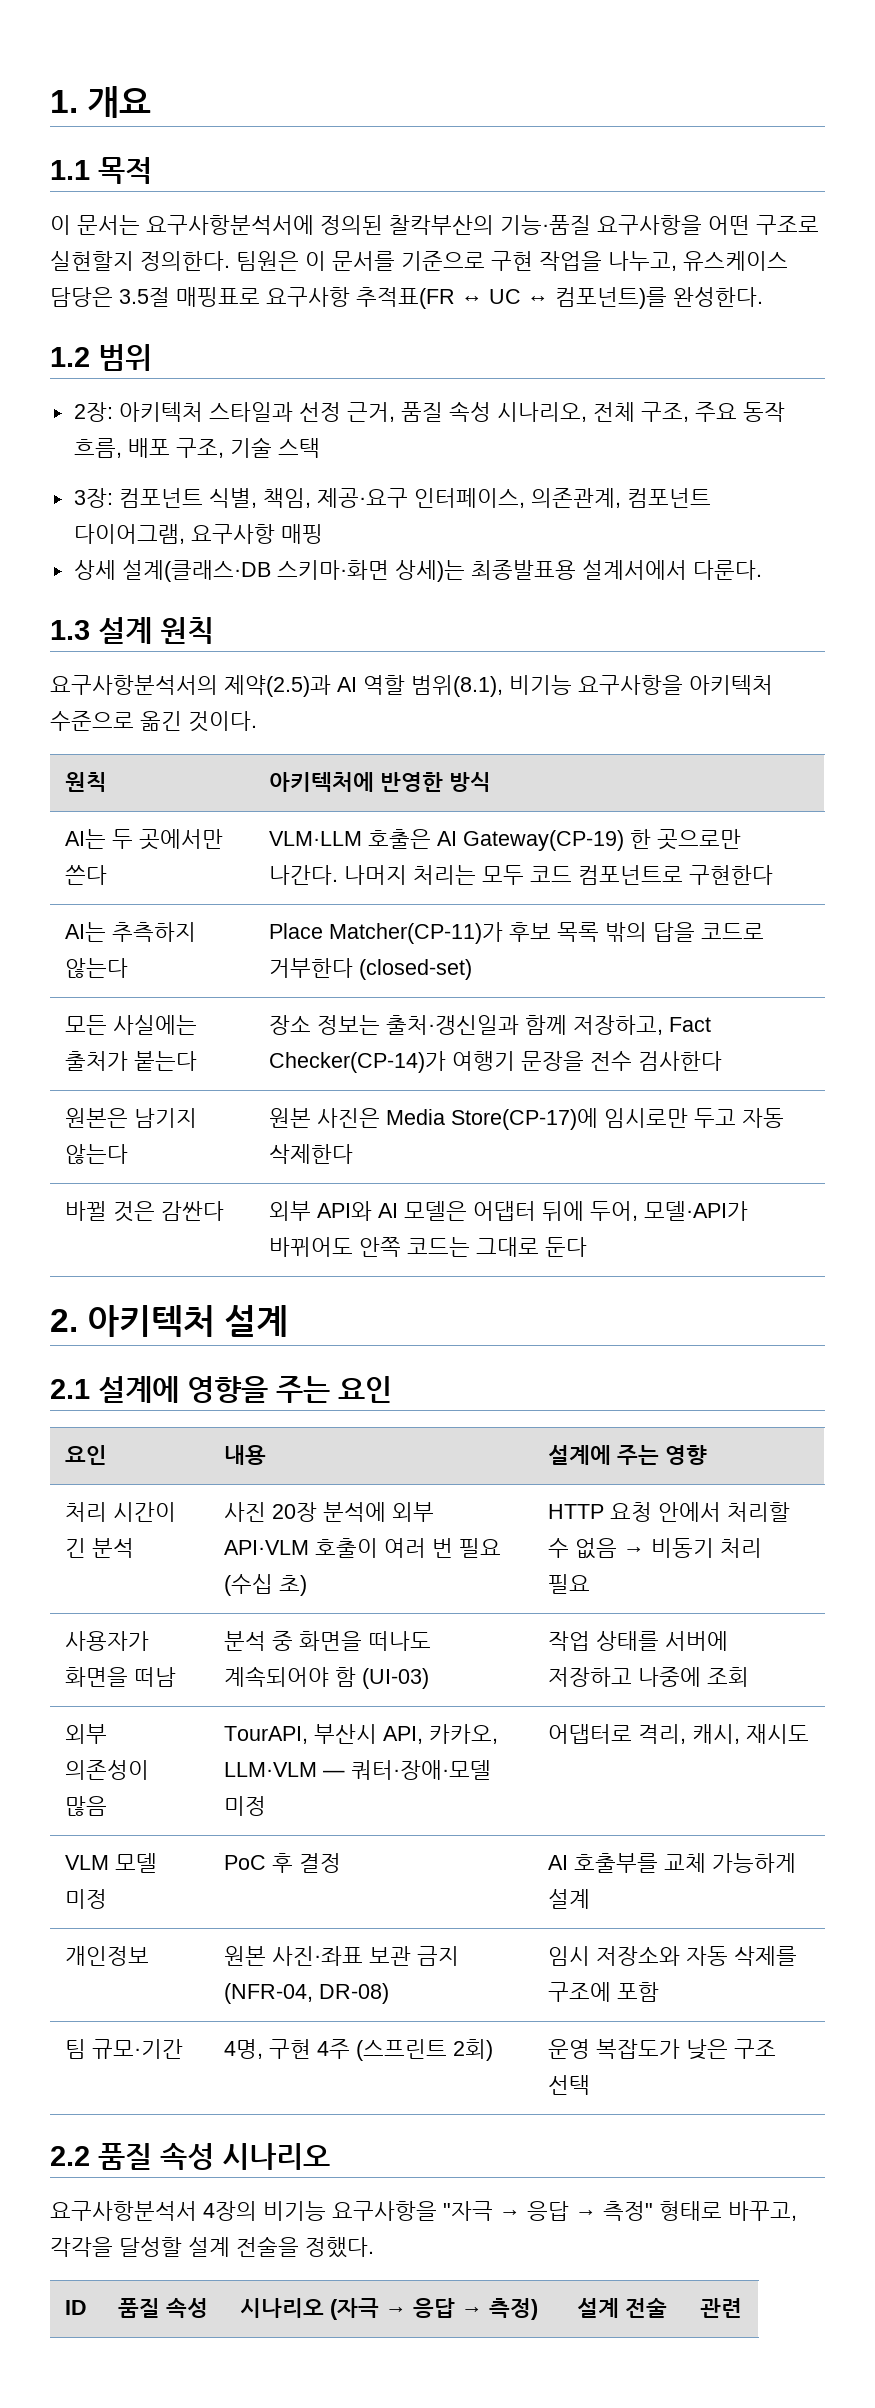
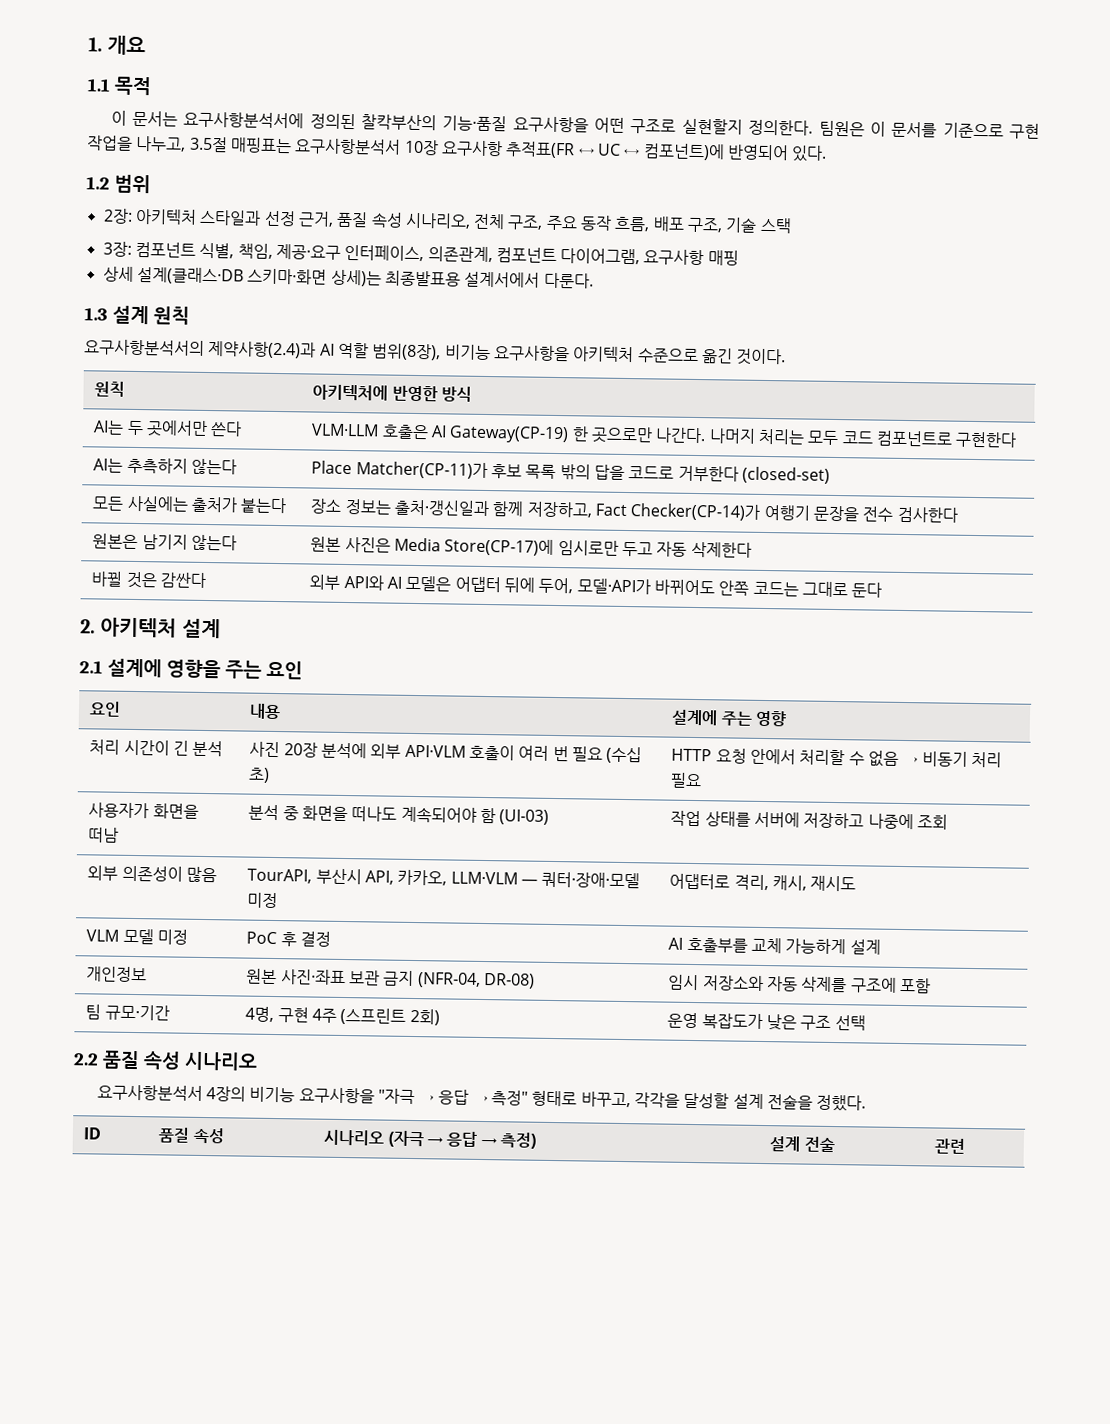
[683,251,788,271] [50,287,260,307] 유스케이스 담당은 3.5절 매핑표로 -> [188,136,439,156] 3.5절 매핑표는 요구사항분석서 10장
[555,287,763,309] 컴포넌트)를 완성한다. -> [642,143,828,162] 컴포넌트)에 반영되어 있다.
[224,675,331,697] 제약(2.5)과 -> [208,340,317,359] 제약사항(2.4)과
[411,675,503,697] 범위(8.1), -> [372,343,442,361] 범위(8장),

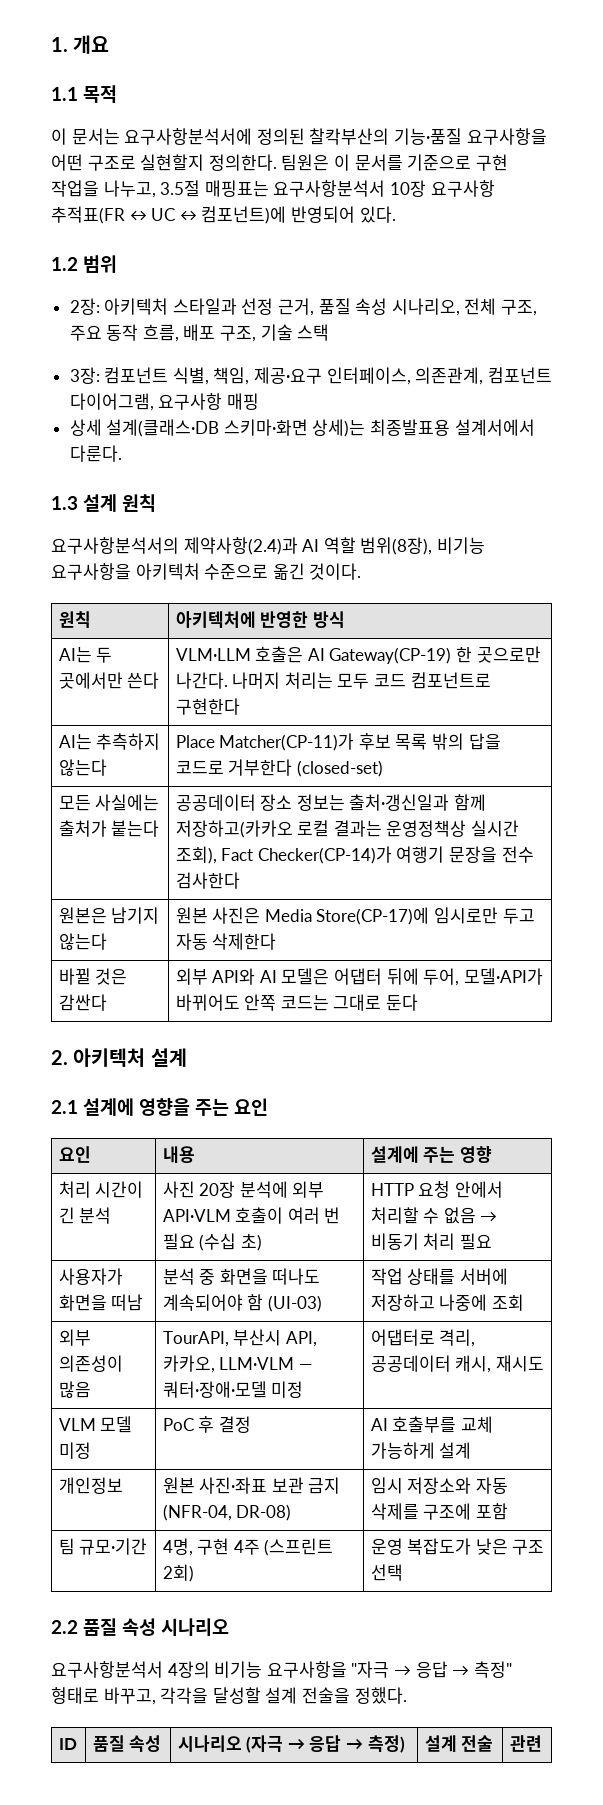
(288, 505) none -> [175,794,256,811] 공공데이터
[526,501,593,518] 저장하고, -> [175,820,519,838] [175,846,217,864] 저장하고(카카오 로컬 결과는 운영정책상 실시간 조회),
(769, 882) none -> [370,1355,451,1372] 공공데이터

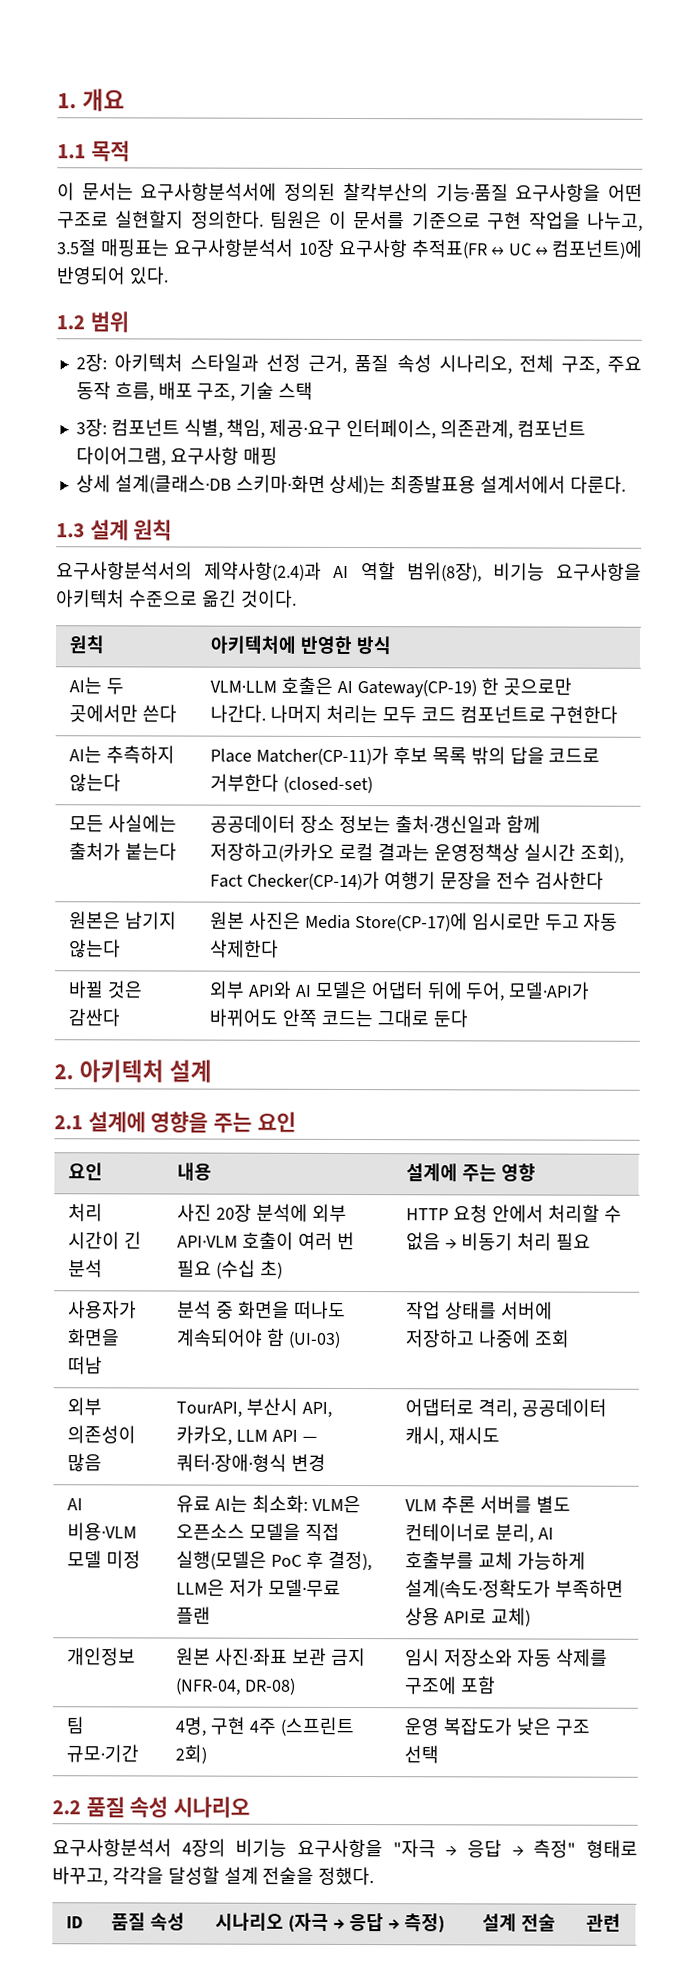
[219,1357,312,1370] [162,1381,304,1398] LLM·VLM — 쿼터·장애·모델 미정 -> [236,1429,317,1442] [176,1453,327,1472] LLM API — 쿼터·장애·형식 변경
[58,1418,96,1431] VLM -> [67,1498,84,1511] [67,1522,138,1541] AI 비용·VLM
[162,1416,251,1433] [370,1416,493,1433] [370,1442,472,1459] PoC 후 결정 | AI 호출부를 교체 가능하게 설계 -> [176,1494,361,1514] [176,1522,340,1541] [176,1550,372,1572] [176,1578,341,1597] [176,1606,212,1625] [405,1495,571,1514] [405,1523,554,1544] [405,1551,586,1570] [405,1579,625,1599] [405,1607,531,1627] 유료 AI는 최소화: VLM은 오픈소스 모델을 직접 실행(모델은 PoC 후 결정), LLM은 저가 모델·무료 플랜 | VLM 추론 서버를 별도 컨테이너로 분리, AI 호출부를 교체 가능하게 설계(속도·정확도가 부족하면 상용 API로 교체)

